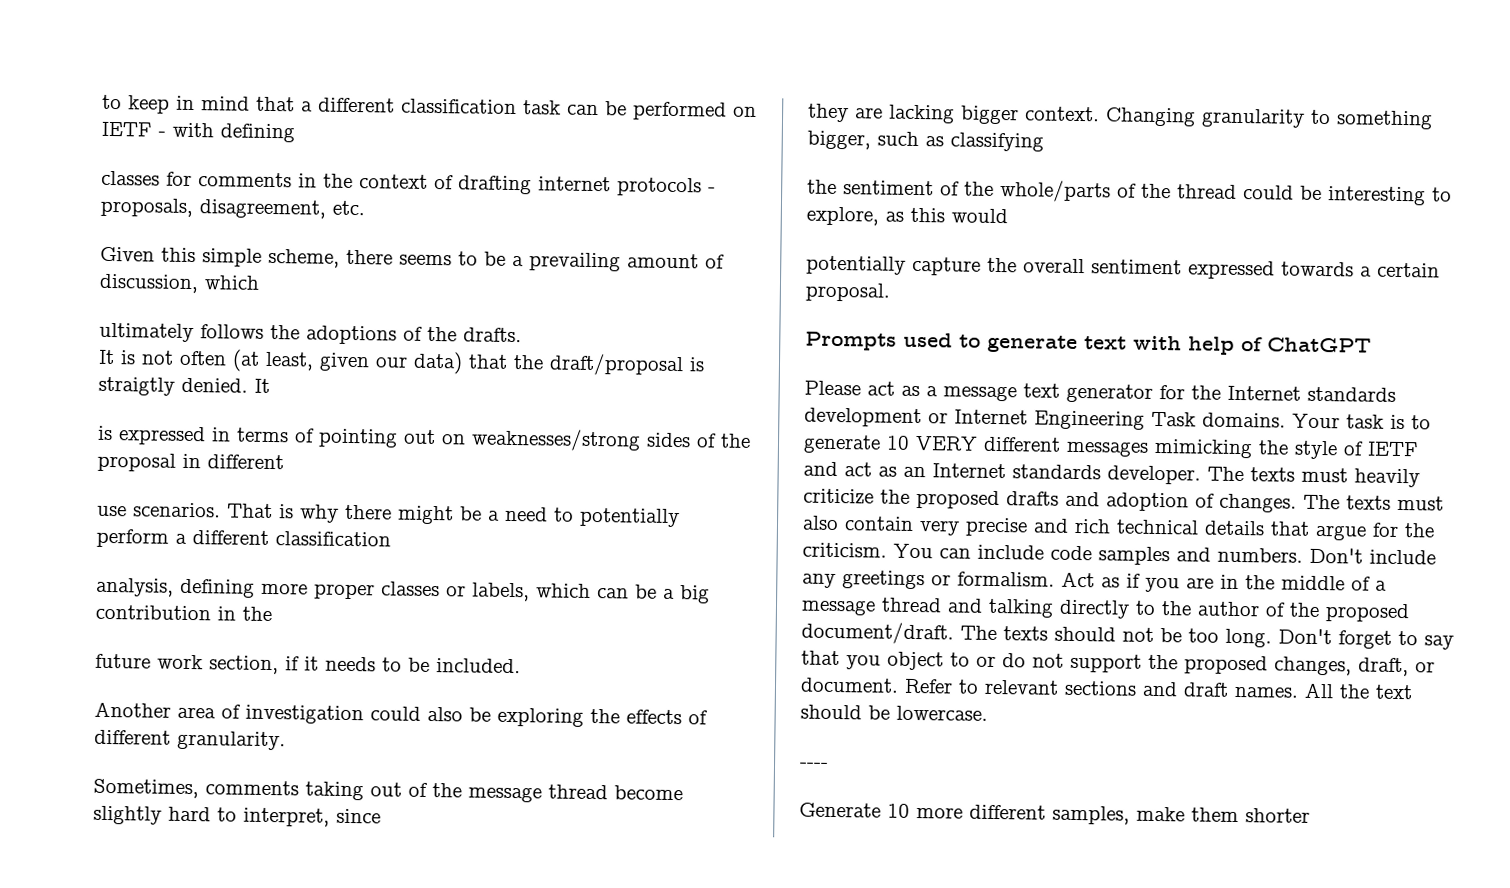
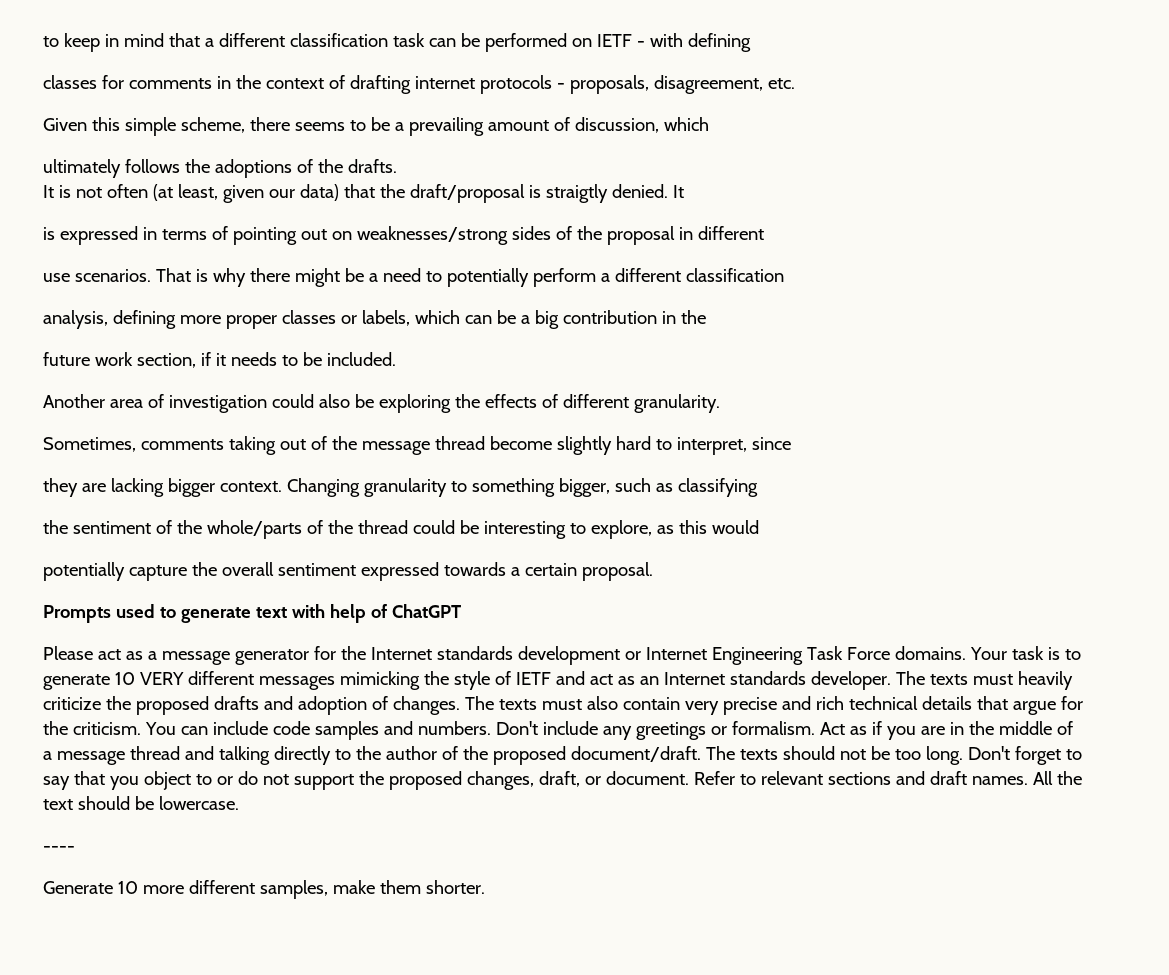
[1023,383,1060,398] text -> (230, 658) none
(1196, 419) none -> [846,647,890,660] Force
[1245,808,1310,823] shorter -> [425,880,485,894] shorter.

